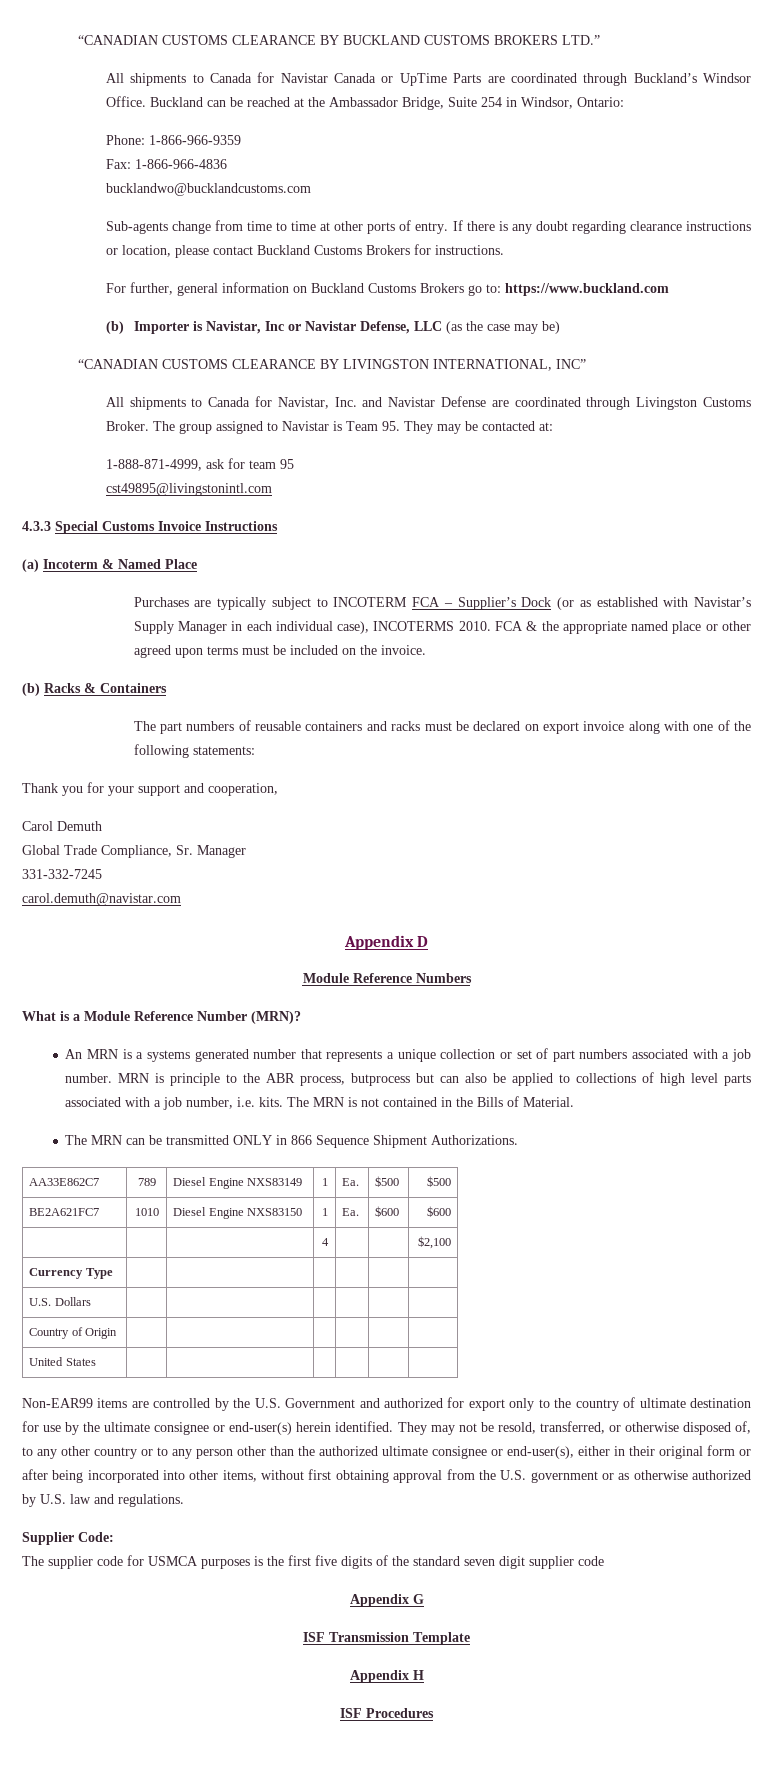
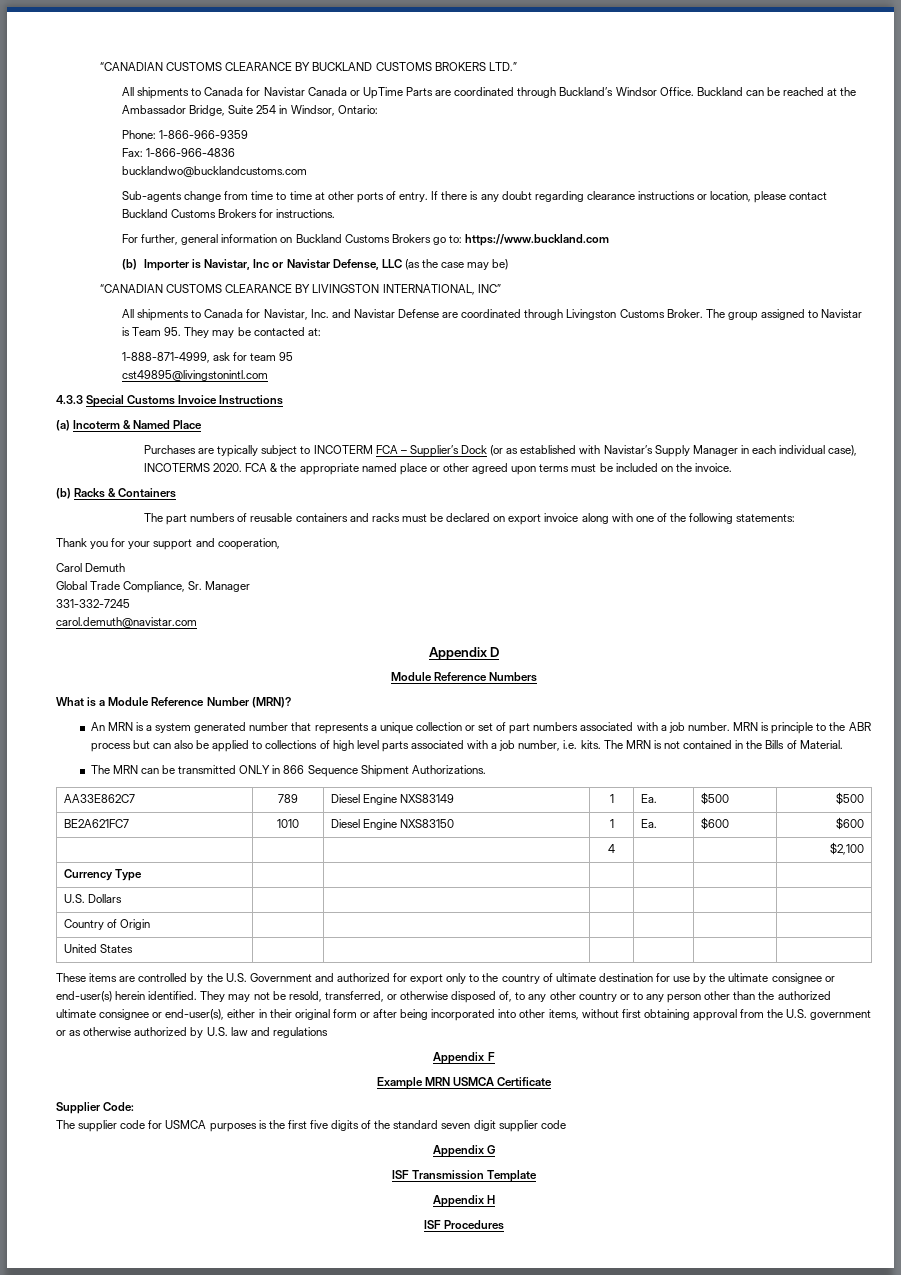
[458,621,491,631] 2010. -> [213,463,243,472] 2020.
[146,1050,190,1062] systems -> [155,723,192,733] system
[300,1073,411,1086] process, butprocess -> [90,743,131,752] process
[22,1398,93,1408] Non-EAR99 -> [56,973,86,982] These
[118,1494,184,1507] regulations. -> [272,1027,328,1038] [433,1052,495,1064] [376,1077,553,1089] regulations // Appendix F // Example MRN USMCA Certificate

